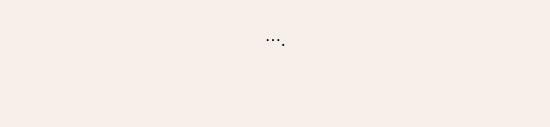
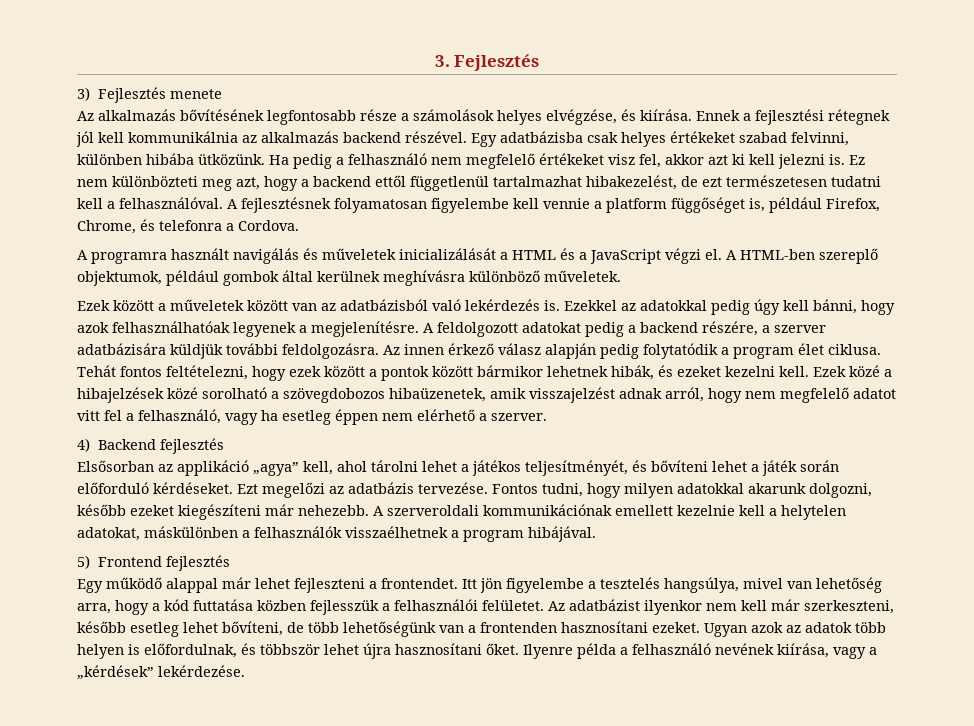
[265,39,285,46] …. -> [434,54,540,71] [77,87,222,103] [77,109,890,125] [76,131,849,147] [77,153,865,169] [77,175,881,191] [77,197,880,213] [77,219,299,234] [77,248,878,264] [77,270,621,286] [77,299,895,315] [77,321,826,337] [77,343,881,359] [77,365,892,381] [77,387,896,403] [77,409,547,425] [77,438,224,454] [77,460,839,476] [77,482,872,498] [77,504,846,520] [77,526,596,542] [77,555,230,571] [77,577,882,593] [77,599,894,615] [77,621,886,637] [77,643,877,659] [77,665,245,680] 3. Fejlesztés // 3) Fejlesztés menete // Az alkalmazás bővítésének legfontosabb része a számolások helyes elvégzése, és kiírása. Ennek a fejlesztési rétegnek jól kell kommunikálnia az alkalmazás backend részével. Egy adatbázisba csak helyes értékeket szabad felvinni, különben hibába ütközünk. Ha pedig a felhasználó nem megfelelő értékeket visz fel, akkor azt ki kell jelezni is. Ez nem különbözteti meg azt, hogy a backend ettől függetlenül tartalmazhat hibakezelést, de ezt természetesen tudatni kell a felhasználóval. A fejlesztésnek folyamatosan figyelembe kell vennie a platform függőséget is, például Firefox, Chrome, és telefonra a Cordova. // A programra használt navigálás és műveletek inicializálását a HTML és a JavaScript végzi el. A HTML-ben szereplő objektumok, például gombok által kerülnek meghívásra különböző műveletek. // Ezek között a műveletek között van az adatbázisból való lekérdezés is. Ezekkel az adatokkal pedig úgy kell bánni, hogy azok felhasználhatóak legyenek a megjelenítésre. A feldolgozott adatokat pedig a backend részére, a szerver adatbázisára küldjük további feldolgozásra. Az innen érkező válasz alapján pedig folytatódik a program élet ciklusa. Tehát fontos feltételezni, hogy ezek között a pontok között bármikor lehetnek hibák, és ezeket kezelni kell. Ezek közé a hibajelzések közé sorolható a szövegdobozos hibaüzenetek, amik visszajelzést adnak arról, hogy nem megfelelő adatot vitt fel a felhasználó, vagy ha esetleg éppen nem elérhető a szerver. // 4) Backend fejlesztés // Elsősorban az applikáció „agya” kell, ahol tárolni lehet a játékos teljesítményét, és bővíteni lehet a játék során előforduló kérdéseket. Ezt megelőzi az adatbázis tervezése. Fontos tudni, hogy milyen adatokkal akarunk dolgozni, később ezeket kiegészíteni már nehezebb. A szerveroldali kommunikációnak emellett kezelnie kell a helytelen adatokat, máskülönben a felhasználók visszaélhetnek a program hibájával. // 5) Frontend fejlesztés // Egy működő alappal már lehet fejleszteni a frontendet. Itt jön figyelembe a tesztelés hangsúlya, mivel van lehetőség arra, hogy a kód futtatása közben fejlesszük a felhasználói felületet. Az adatbázist ilyenkor nem kell már szerkeszteni, később esetleg lehet bővíteni, de több lehetőségünk van a frontenden hasznosítani ezeket. Ugyan azok az adatok több helyen is előfordulnak, és többször lehet újra hasznosítani őket. Ilyenre példa a felhasználó nevének kiírása, vagy a „kérdések” lekérdezése.

